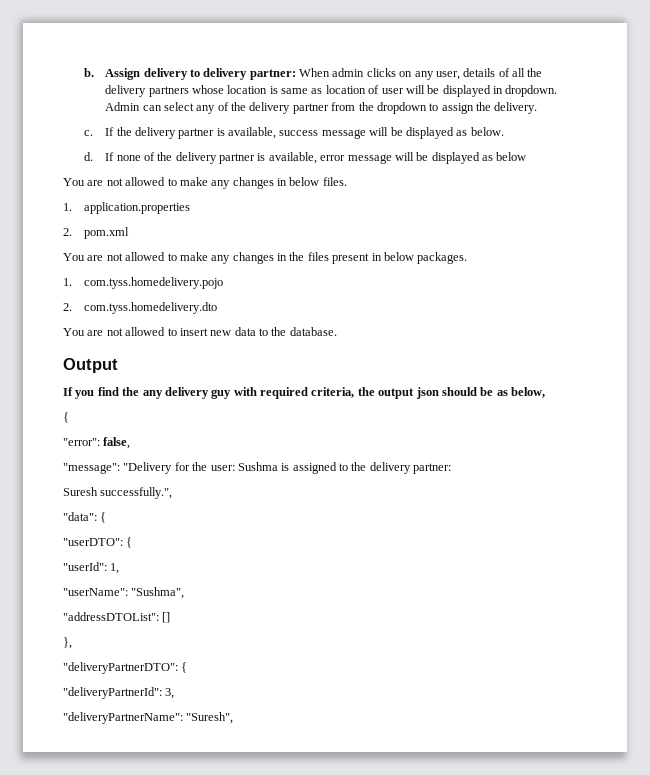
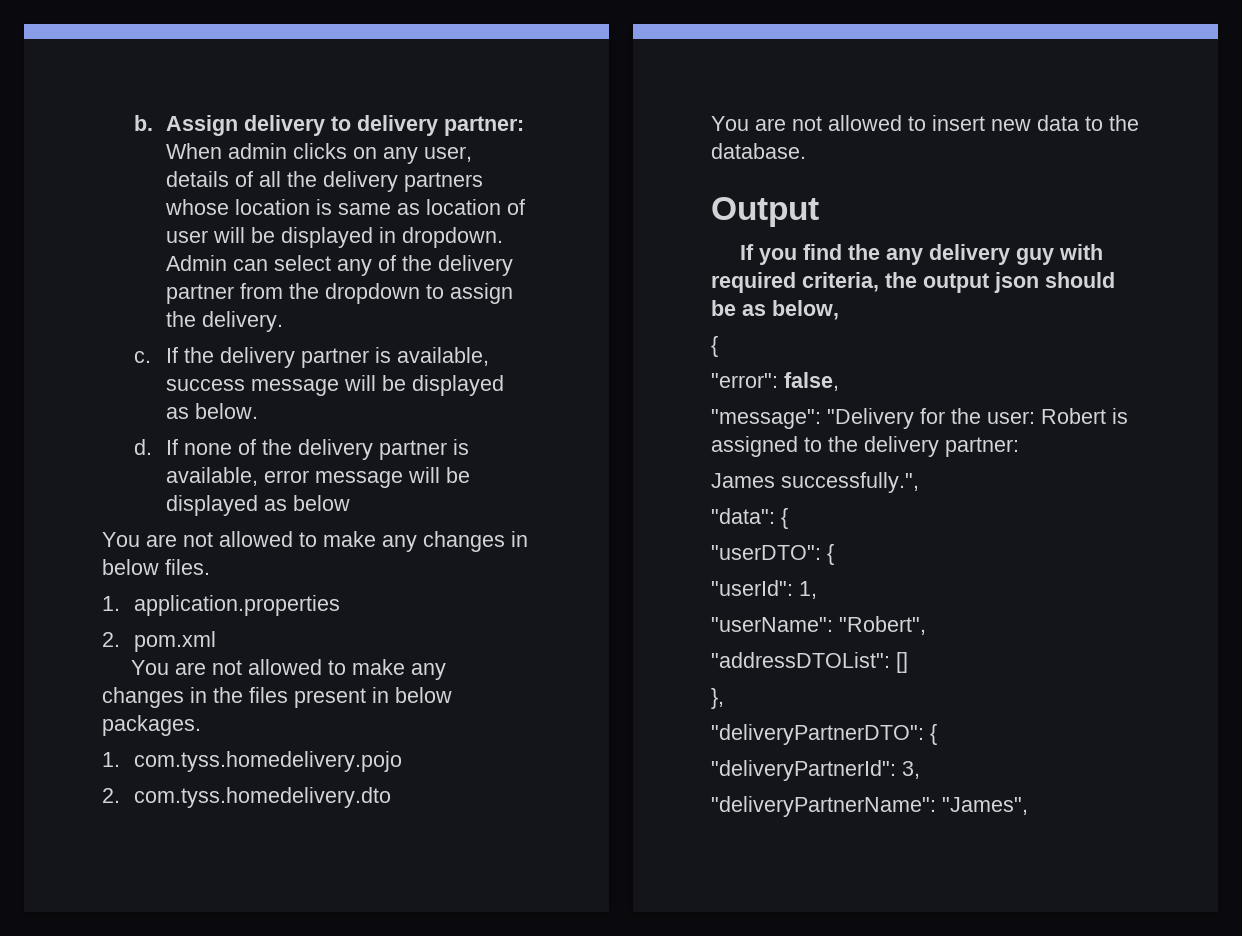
[237,462,278,471] Sushma -> [1041,408,1106,424] Robert
[63,487,98,496] Suresh -> [711,473,775,488] James
[131,587,185,599] "Sushma", -> [839,616,926,635] "Robert",
[186,712,234,724] "Suresh", -> [942,797,1028,815] "James",

